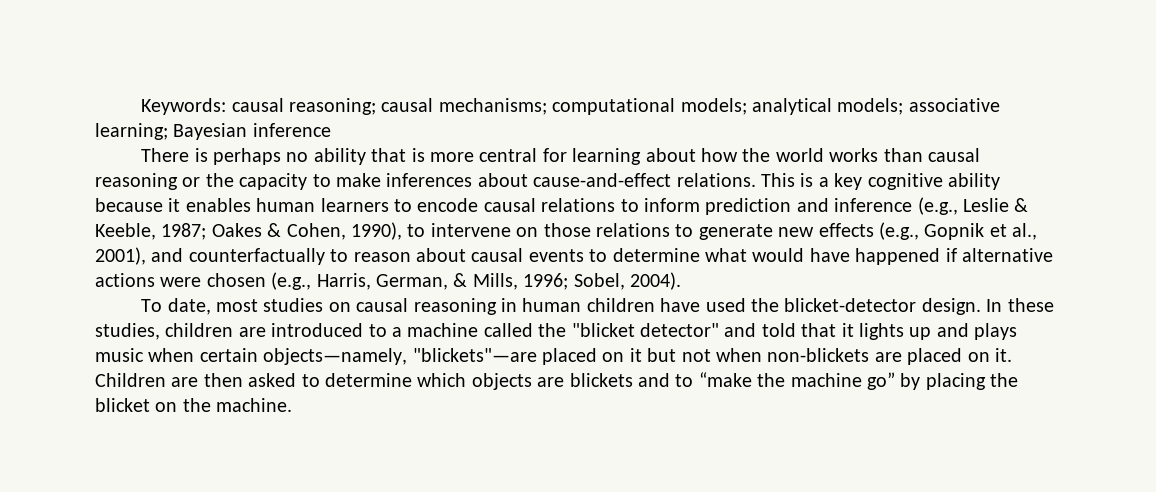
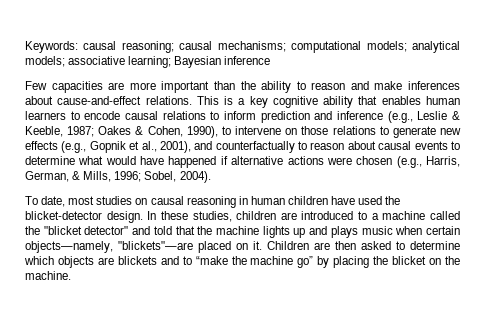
[141,148,981,165] [95,173,331,190] There is perhaps no ability that is more central for learning about how the world works than causal reasoning or the capacity to -> [25,81,369,93] Few capacities are more important than the ability to reason and
[95,198,181,212] because it -> [358,96,378,105] that
[841,323,854,337] it -> [197,226,259,235] the machine
[629,348,990,365] it but not when non-blickets are placed on -> (248, 246) none

